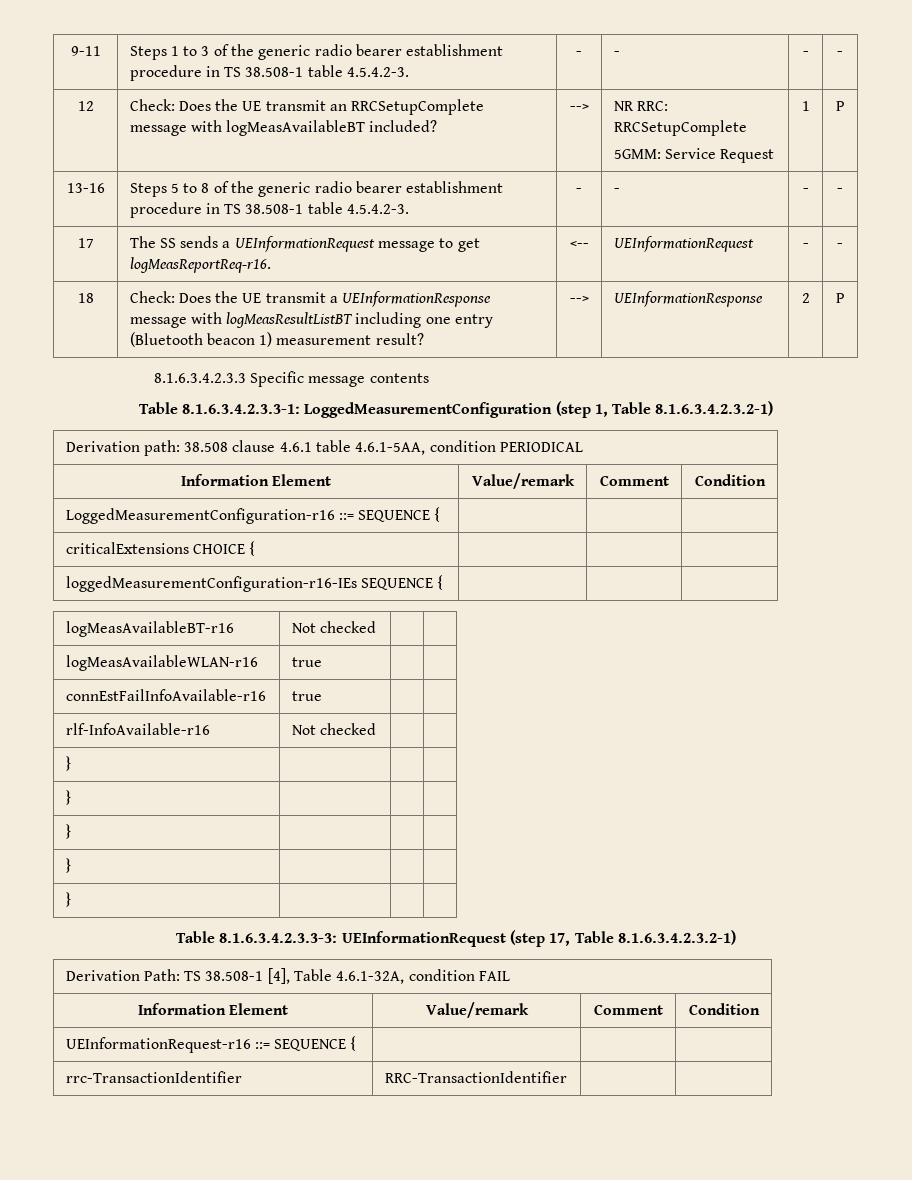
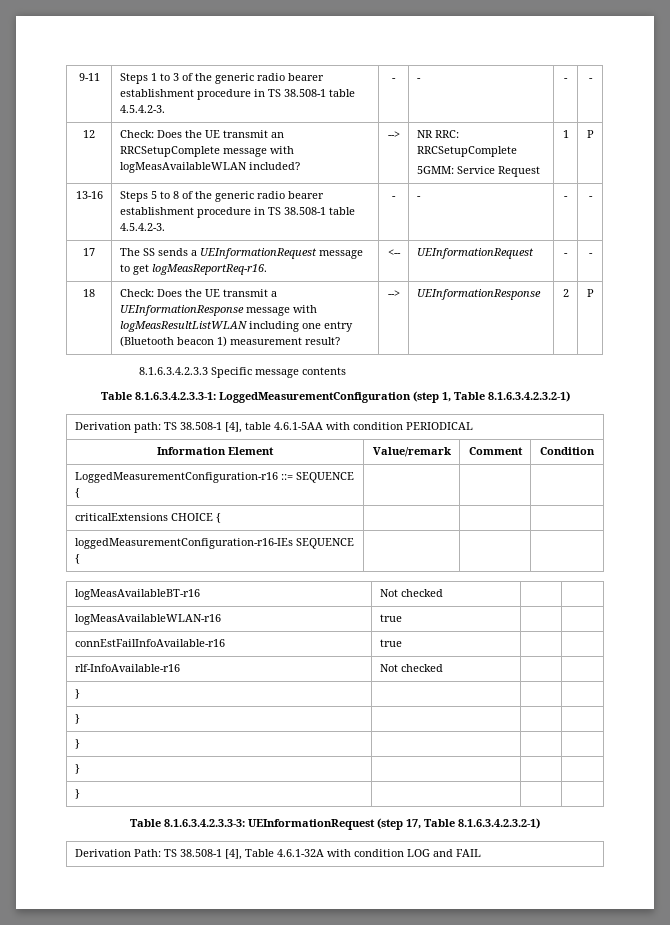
[226,120,366,136] logMeasAvailableBT -> [119,162,247,173] logMeasAvailableWLAN
[226,312,353,328] logMeasResultListBT -> [119,321,248,332] logMeasResultListWLAN
[184,440,426,455] 38.508 clause 4.6.1 table 4.6.1-5AA, -> [163,422,350,433] TS 38.508-1 [4], table 4.6.1-5AA with
[336,969,511,984] [137,1003,289,1015] [425,1002,529,1018] [593,1004,663,1015] [688,1003,760,1015] [65,1036,357,1053] [65,1071,242,1083] [384,1071,567,1083] 4.6.1-32A, condition FAIL // Information Element | Value/remark | Comment | Condition // UEInformationRequest-r16 ::= SEQUENCE { | | | // rrc-TransactionIdentifier | RRC-TransactionIdentifier | | -> [276,849,481,857] 4.6.1-32A with condition LOG and FAIL

